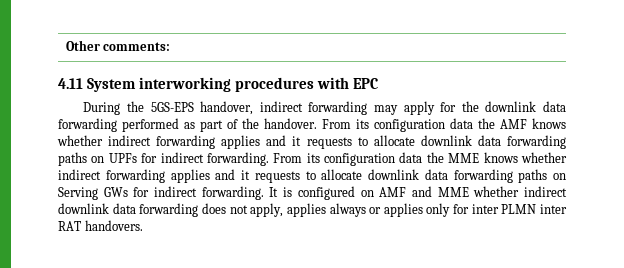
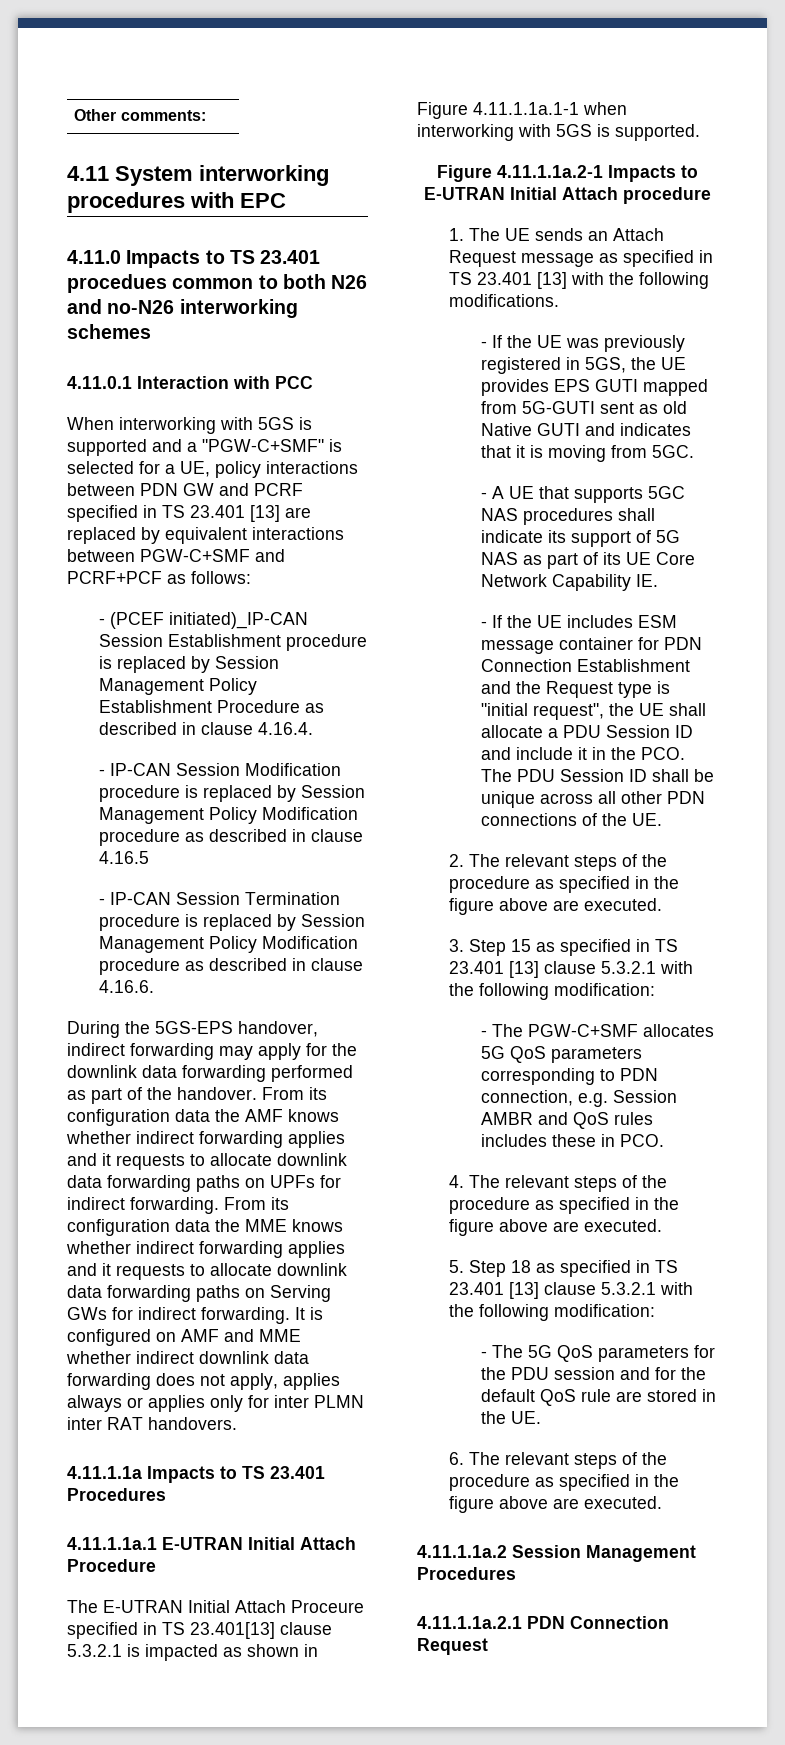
(379, 83) none -> [67,250,321,268] [67,274,368,293] [67,299,298,318] [67,324,151,339] [67,376,313,389] [67,417,312,434] [67,439,342,456] [67,461,358,478] [67,483,303,496] [67,505,311,522] [67,527,344,544] [67,549,285,562] [67,571,251,584] [99,612,309,629] [99,634,368,651] [99,656,280,673] [99,678,258,695] [99,700,325,713] [99,722,314,735] [99,763,342,776] [99,785,366,802] [99,807,359,824] [99,829,364,846] [99,851,150,864] [99,892,341,905] [99,914,366,931] [99,936,359,953] [99,958,364,975] [99,980,155,993] // 4.11.0 Impacts to TS 23.401 procedues common to both N26 and no-N26 interworking schemes // 4.11.0.1 Interaction with PCC // When interworking with 5GS is supported and a "PGW-C+SMF" is selected for a UE, policy interactions between PDN GW and PCRF specified in TS 23.401 [13] are replaced by equivalent interactions between PGW-C+SMF and PCRF+PCF as follows: // - (PCEF initiated)_IP-CAN Session Establishment procedure is replaced by Session Management Policy Establishment Procedure as described in clause 4.16.4. // - IP-CAN Session Modification procedure is replaced by Session Management Policy Modification procedure as described in clause 4.16.5 // - IP-CAN Session Termination procedure is replaced by Session Management Policy Modification procedure as described in clause 4.16.6.
(143, 225) none -> [67,1466,325,1483] [67,1488,166,1501] [67,1537,356,1550] [67,1559,156,1572] [67,1600,364,1613] [67,1622,332,1639] [67,1644,318,1661] [417,102,627,119] [417,124,700,141] [437,165,698,182] [424,187,711,204] [449,228,665,241] [449,250,714,267] [449,272,710,289] [449,294,560,307] [481,335,686,352] [481,357,687,374] [481,379,709,396] [481,401,688,414] [481,423,692,436] [481,445,695,462] [481,486,686,503] [481,508,656,525] [481,530,681,547] [481,552,696,569] [481,574,659,591] [481,615,678,628] [481,637,703,654] [481,659,691,672] [481,681,671,698] [481,703,707,720] [481,725,694,738] [481,747,686,760] [481,769,715,782] [481,791,706,808] [481,813,663,826] [449,854,668,871] [449,876,680,893] [449,898,663,915] [449,939,679,956] [449,961,694,978] [449,983,656,1000] [481,1024,715,1037] [481,1046,643,1063] [481,1068,659,1085] [481,1090,678,1107] [481,1112,654,1129] [481,1134,665,1147] [449,1175,668,1192] [449,1197,680,1214] [449,1219,663,1236] [449,1260,679,1277] [449,1282,694,1299] [449,1304,656,1321] [481,1345,716,1362] [481,1367,707,1380] [481,1389,717,1406] [481,1411,542,1424] [449,1452,668,1469] [449,1474,680,1491] [449,1496,663,1513] [417,1545,696,1562] [417,1567,516,1580] [417,1616,669,1629] [417,1638,488,1655] // 4.11.1.1a Impacts to TS 23.401 Procedures // 4.11.1.1a.1 E-UTRAN Initial Attach Procedure // The E-UTRAN Initial Attach Proceure specified in TS 23.401[13] clause 5.3.2.1 is impacted as shown in Figure 4.11.1.1a.1-1 when interworking with 5GS is supported. // Figure 4.11.1.1a.2-1 Impacts to E-UTRAN Initial Attach procedure // 1. The UE sends an Attach Request message as specified in TS 23.401 [13] with the following modifications. // - If the UE was previously registered in 5GS, the UE provides EPS GUTI mapped from 5G-GUTI sent as old Native GUTI and indicates that it is moving from 5GC. // - A UE that supports 5GC NAS procedures shall indicate its support of 5G NAS as part of its UE Core Network Capability IE. // - If the UE includes ESM message container for PDN Connection Establishment and the Request type is "initial request", the UE shall allocate a PDU Session ID and include it in the PCO. The PDU Session ID shall be unique across all other PDN connections of the UE. // 2. The relevant steps of the procedure as specified in the figure above are executed. // 3. Step 15 as specified in TS 23.401 [13] clause 5.3.2.1 with the following modification: // - The PGW-C+SMF allocates 5G QoS parameters corresponding to PDN connection, e.g. Session AMBR and QoS rules includes these in PCO. // 4. The relevant steps of the procedure as specified in the figure above are executed. // 5. Step 18 as specified in TS 23.401 [13] clause 5.3.2.1 with the following modification: // - The 5G QoS parameters for the PDU session and for the default QoS rule are stored in the UE. // 6. The relevant steps of the procedure as specified in the figure above are executed. // 4.11.1.1a.2 Session Management Procedures // 4.11.1.1a.2.1 PDN Connection Request

